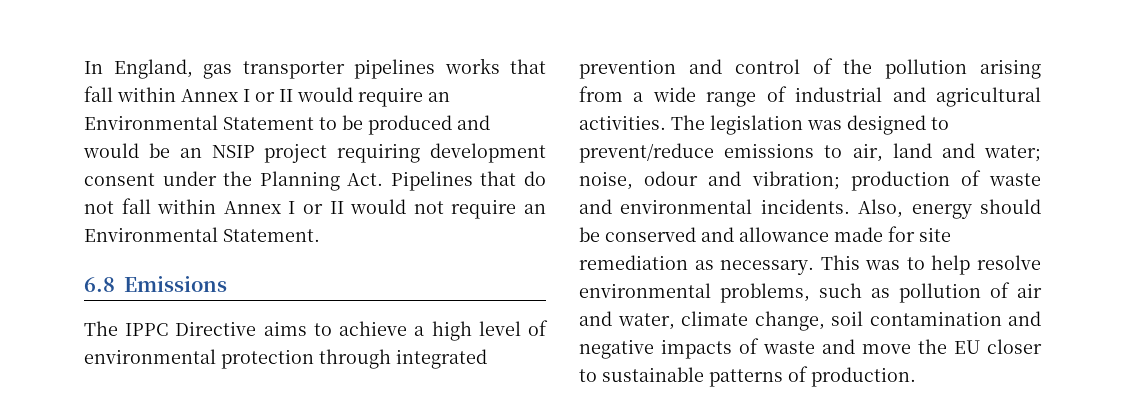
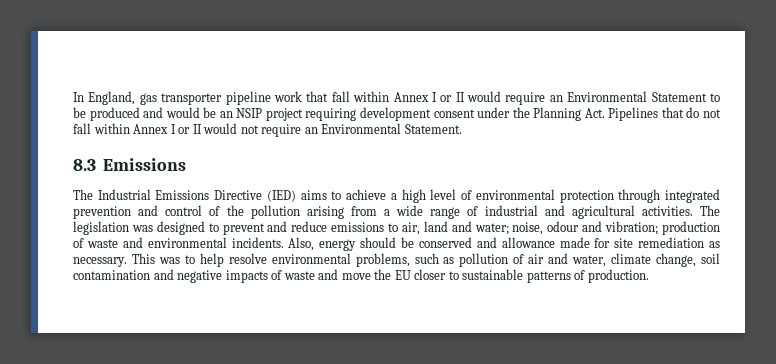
[354,58,500,79] pipelines works -> [225,91,302,105] pipeline work
[84,277,115,292] 6.8 -> [73,159,96,171] 8.3
[125,321,257,336] IPPC Directive -> [97,189,296,202] Industrial Emissions Directive (IED)
[579,143,714,163] prevent/reduce -> [222,221,328,235] prevent and reduce

